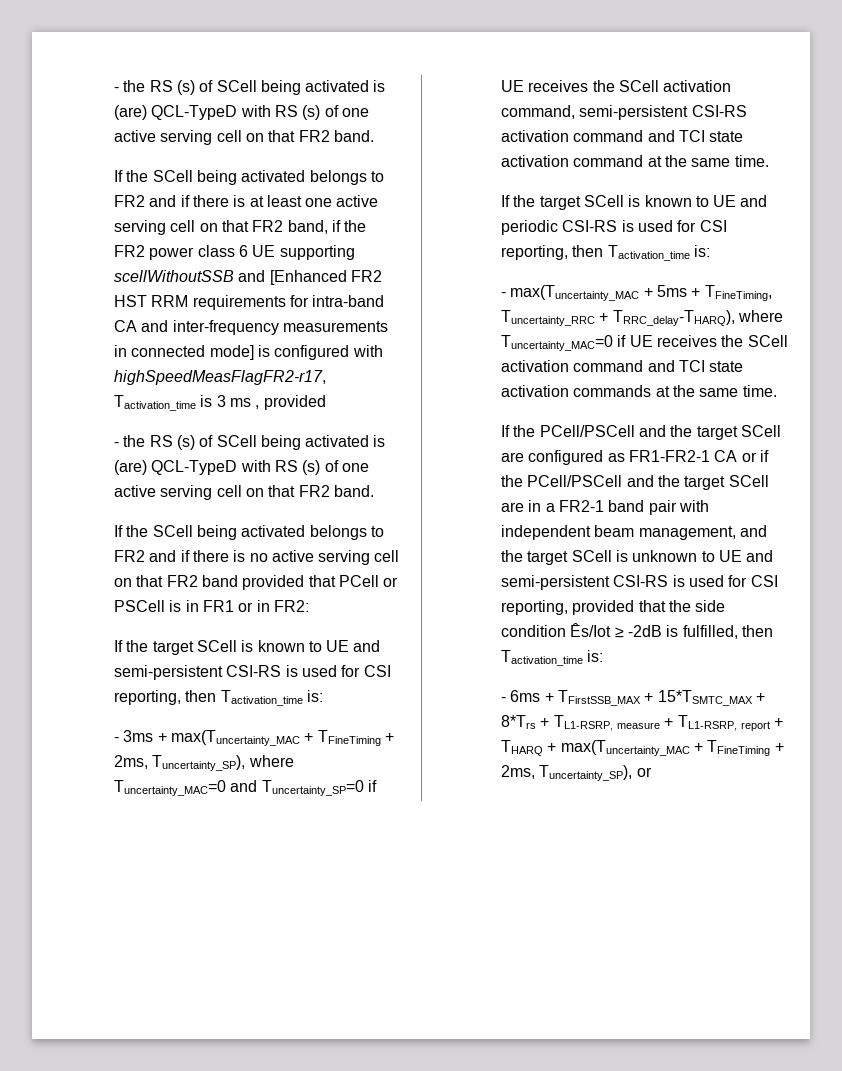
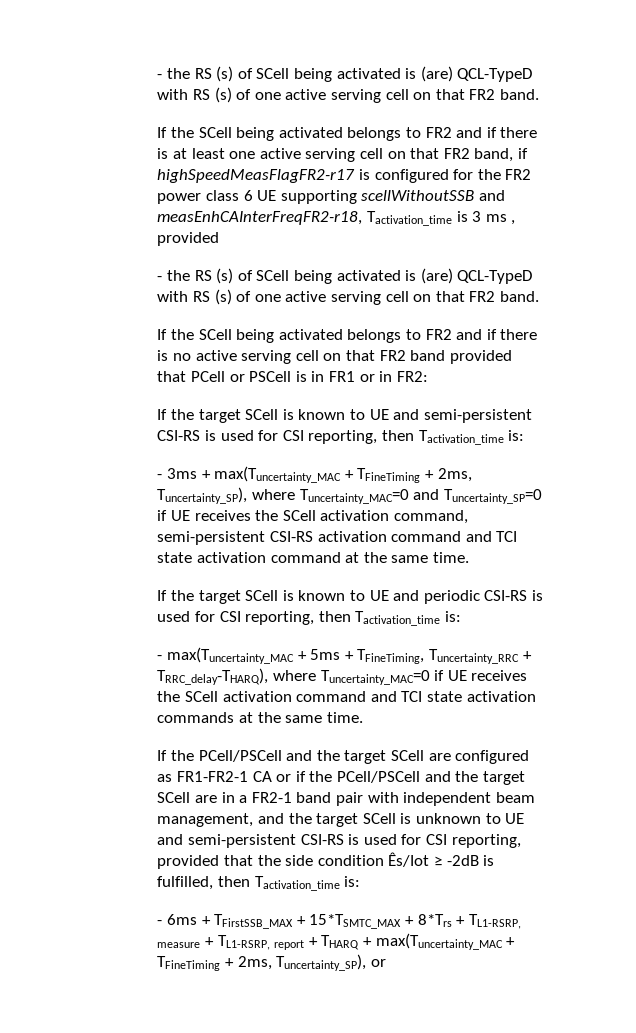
(341, 226) none -> [157,169,474,183] highSpeedMeasFlagFR2-r17 is configured for
[269,270,382,285] [113,295,385,310] [113,320,388,335] [113,345,383,360] [113,370,326,385] [Enhanced FR2 HST RRM requirements for intra-band CA and inter-frequency measurements in connected mode] is configured with highSpeedMeasFlagFR2-r17, -> [157,211,363,225] measEnhCAInterFreqFR2-r18,

